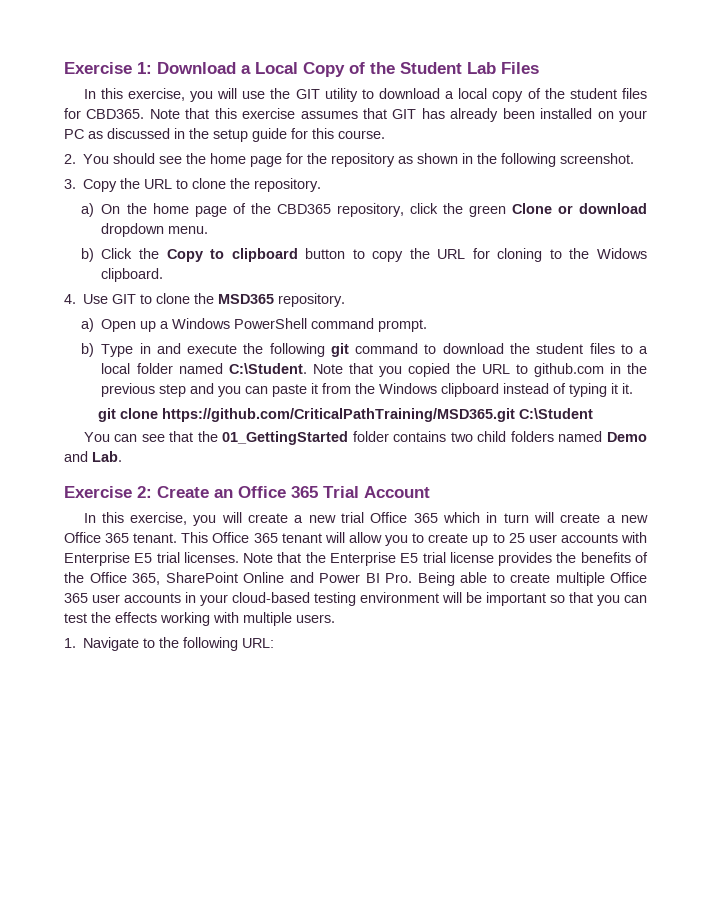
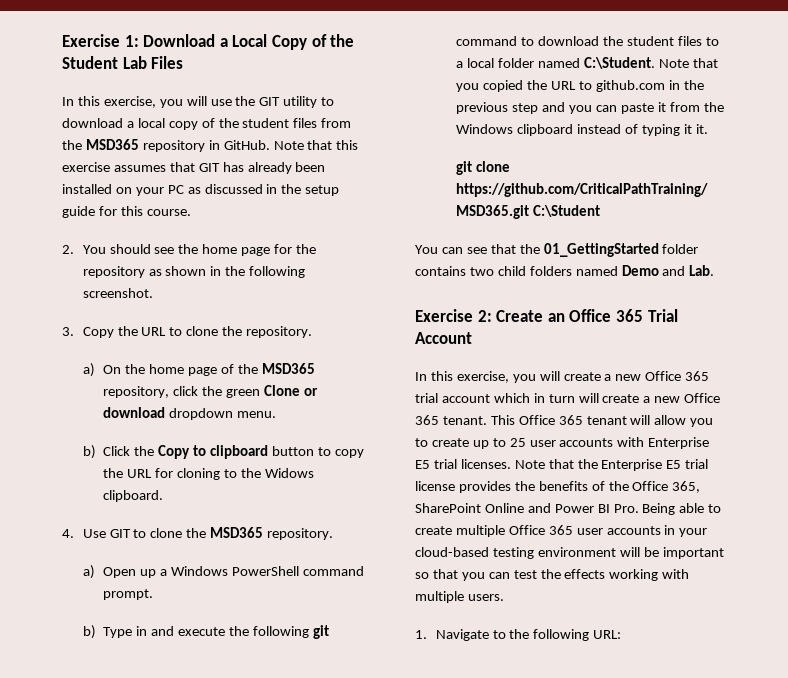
[64,108,145,119] for CBD365. -> [321,118,352,128] [62,139,270,152] from the MSD365 repository in GitHub.
[276,204,331,214] CBD365 -> [261,363,315,374] MSD365
[341,512,438,523] trial Office 365 -> [645,371,710,381] [415,393,490,403] Office 365 trial account

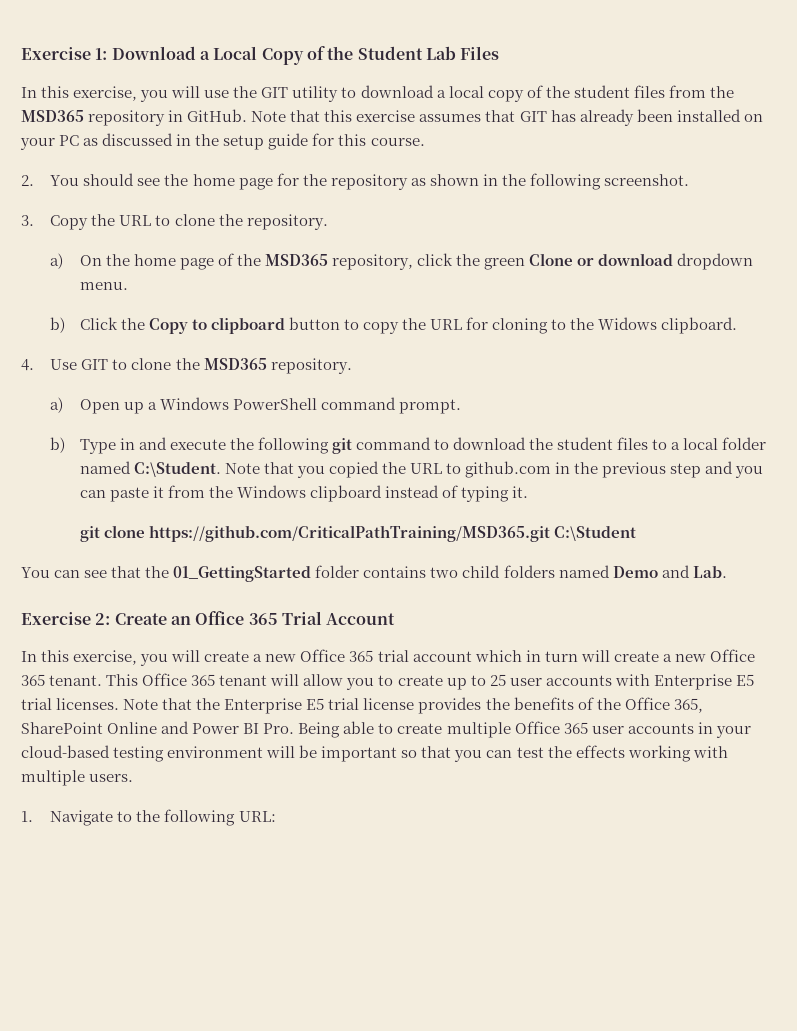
[683,124,692,134] it -> (510, 494) none

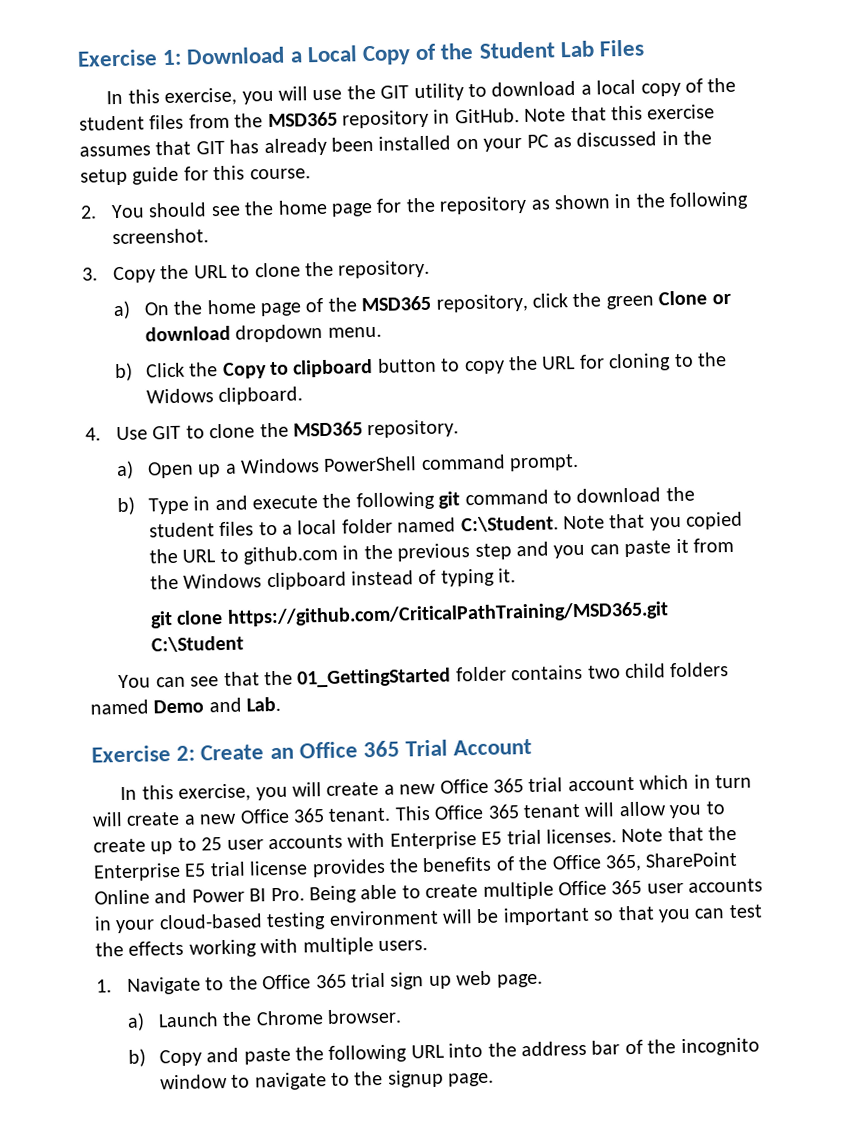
[164,809,276,826] following URL: -> [262,970,543,990] [126,1008,403,1031] [127,1037,760,1067] [159,1069,495,1091] Office 365 trial sign up web page. // a) Launch the Chrome browser. // b) Copy and paste the following URL into the address bar of the incognito window to navigate to the signup page.

